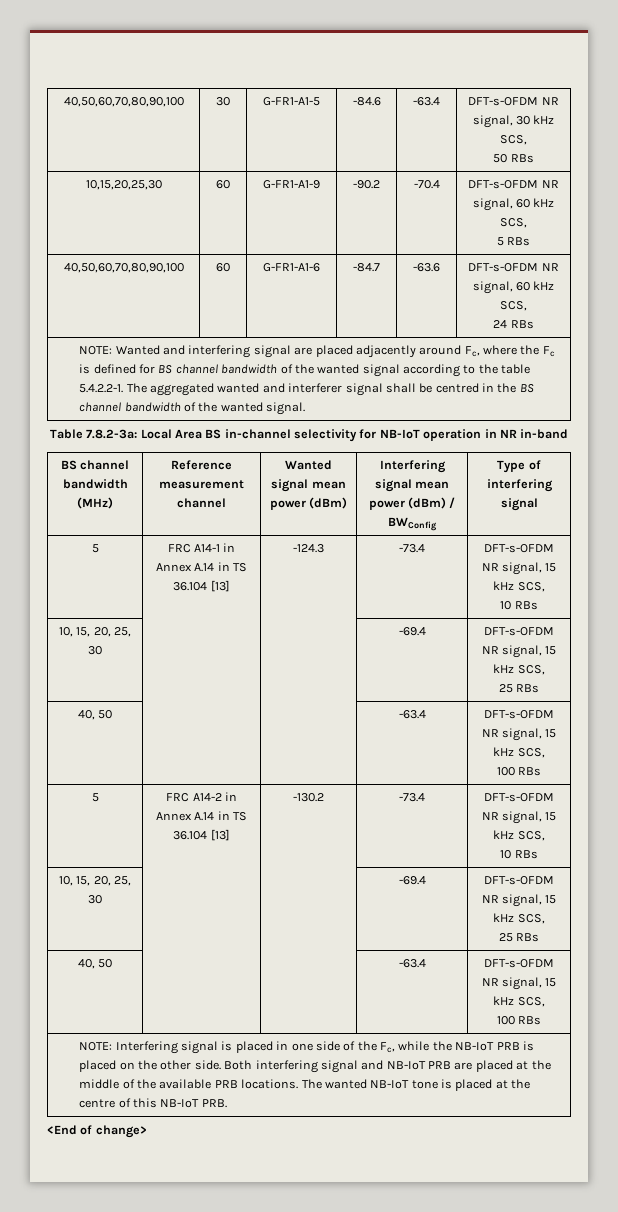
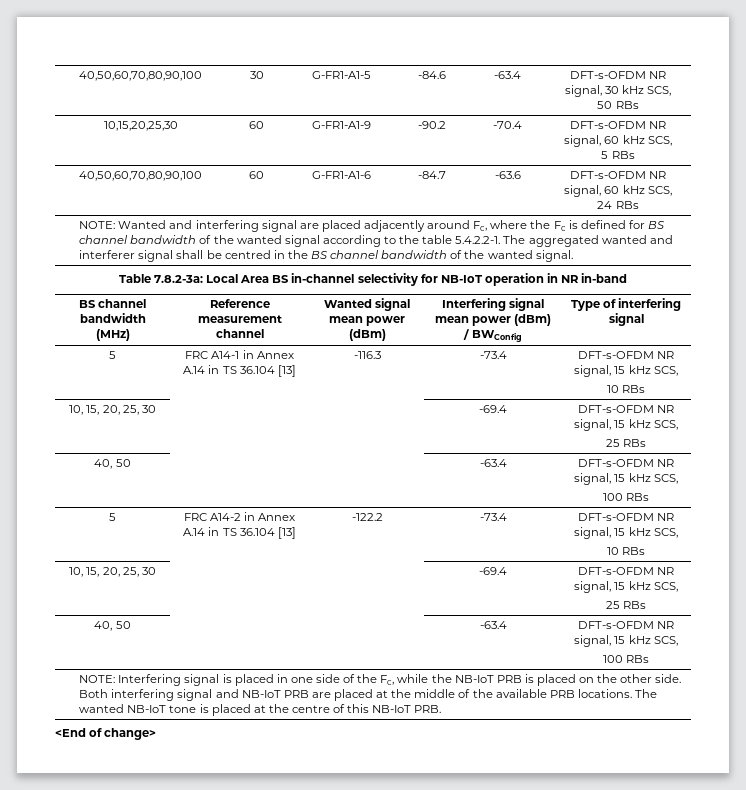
[293,544,324,553] -124.3 -> [353,351,381,359] -116.3
[293,793,324,802] -130.2 -> [351,513,383,521] -122.2

